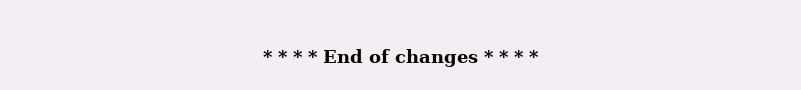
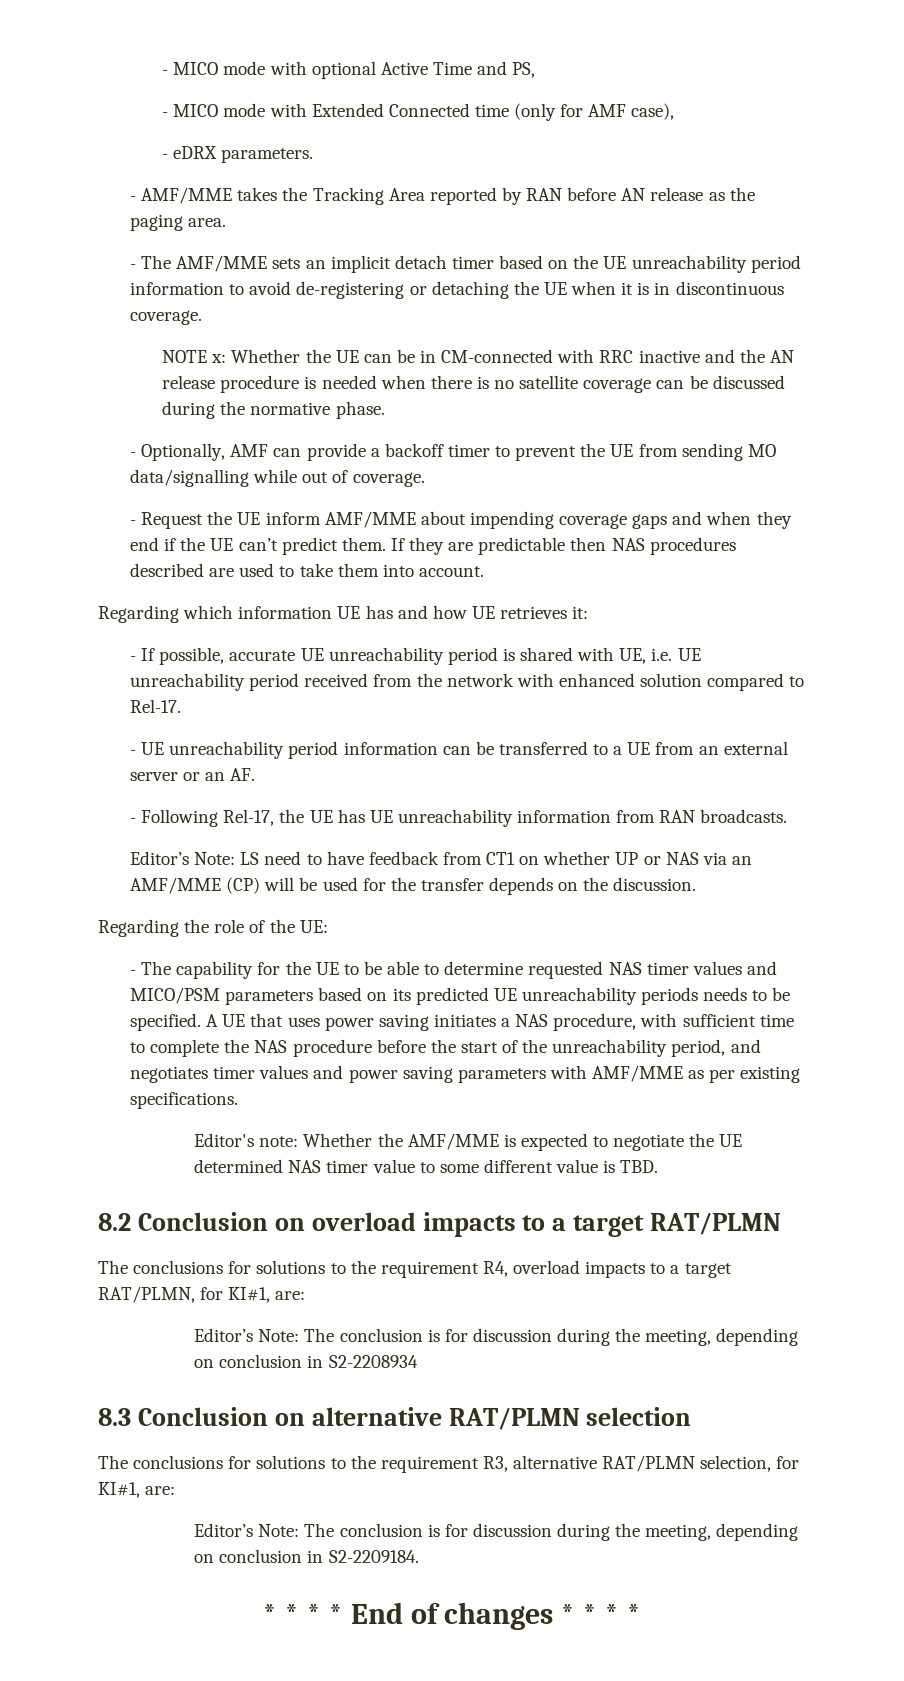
(263, 56) none -> [162,61,536,79] [162,103,675,121] [162,146,314,163] [130,187,755,205] [130,214,227,231] [130,255,801,273] [130,281,784,299] [130,310,203,325] [162,349,794,363] [162,375,785,393] [162,401,385,419] [130,443,776,461] [130,469,425,487] [130,511,792,529] [130,537,736,555] [130,563,484,577] [98,605,589,623] [130,647,701,665] [130,673,805,691] [130,699,182,713] [130,741,788,759] [130,768,256,781] [130,809,788,827] [130,851,753,865] [130,877,697,895] [98,919,328,937] [130,961,778,979] [130,987,791,1005] [130,1013,794,1031] [130,1039,761,1057] [130,1065,801,1083] [130,1092,239,1109] [194,1133,743,1151] [194,1159,659,1173] [98,1212,782,1237] [98,1260,732,1278] [98,1286,306,1303] [194,1328,799,1346] [194,1354,418,1368] [98,1407,692,1430] [98,1455,800,1473] [98,1482,176,1498] [194,1523,799,1541] [194,1549,419,1563] - MICO mode with optional Active Time and PS, // - MICO mode with Extended Connected time (only for AMF case), // - eDRX parameters. // - AMF/MME takes the Tracking Area reported by RAN before AN release as the paging area. // - The AMF/MME sets an implicit detach timer based on the UE unreachability period information to avoid de-registering or detaching the UE when it is in discontinuous coverage. // NOTE x: Whether the UE can be in CM-connected with RRC inactive and the AN release procedure is needed when there is no satellite coverage can be discussed during the normative phase. // - Optionally, AMF can provide a backoff timer to prevent the UE from sending MO data/signalling while out of coverage. // - Request the UE inform AMF/MME about impending coverage gaps and when they end if the UE can’t predict them. If they are predictable then NAS procedures described are used to take them into account. // Regarding which information UE has and how UE retrieves it: // - If possible, accurate UE unreachability period is shared with UE, i.e. UE unreachability period received from the network with enhanced solution compared to Rel-17. // - UE unreachability period information can be transferred to a UE from an external server or an AF. // - Following Rel-17, the UE has UE unreachability information from RAN broadcasts. // Editor’s Note: LS need to have feedback from CT1 on whether UP or NAS via an AMF/MME (CP) will be used for the transfer depends on the discussion. // Regarding the role of the UE: // - The capability for the UE to be able to determine requested NAS timer values and MICO/PSM parameters based on its predicted UE unreachability periods needs to be specified. A UE that uses power saving initiates a NAS procedure, with sufficient time to complete the NAS procedure before the start of the unreachability period, and negotiates timer values and power saving parameters with AMF/MME as per existing specifications. // Editor's note: Whether the AMF/MME is expected to negotiate the UE determined NAS timer value to some different value is TBD. // 8.2 Conclusion on overload impacts to a target RAT/PLMN // The conclusions for solutions to the requirement R4, overload impacts to a target RAT/PLMN, for KI#1, are: // Editor’s Note: The conclusion is for discussion during the meeting, depending on conclusion in S2-2208934 // 8.3 Conclusion on alternative RAT/PLMN selection // The conclusions for solutions to the requirement R3, alternative RAT/PLMN selection, for KI#1, are: // Editor’s Note: The conclusion is for discussion during the meeting, depending on conclusion in S2-2209184. //

